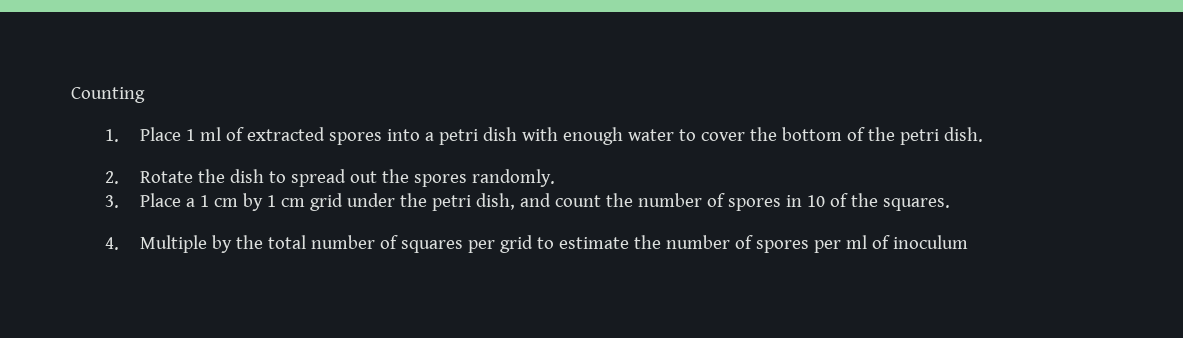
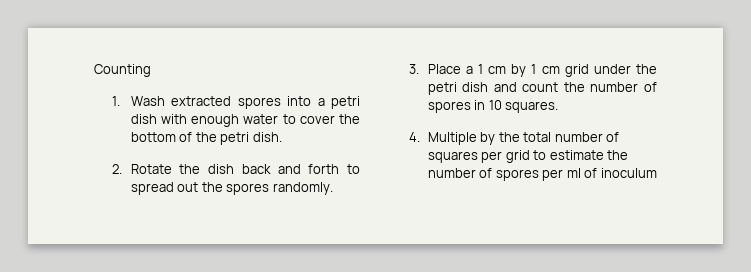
[139,127,244,141] Place 1 ml of -> [130,96,165,106] Wash
(264, 176) none -> [241,164,340,174] back and forth
[475,193,515,210] dish, -> [462,82,489,92] dish
[829,193,878,207] of the -> (502, 105) none

